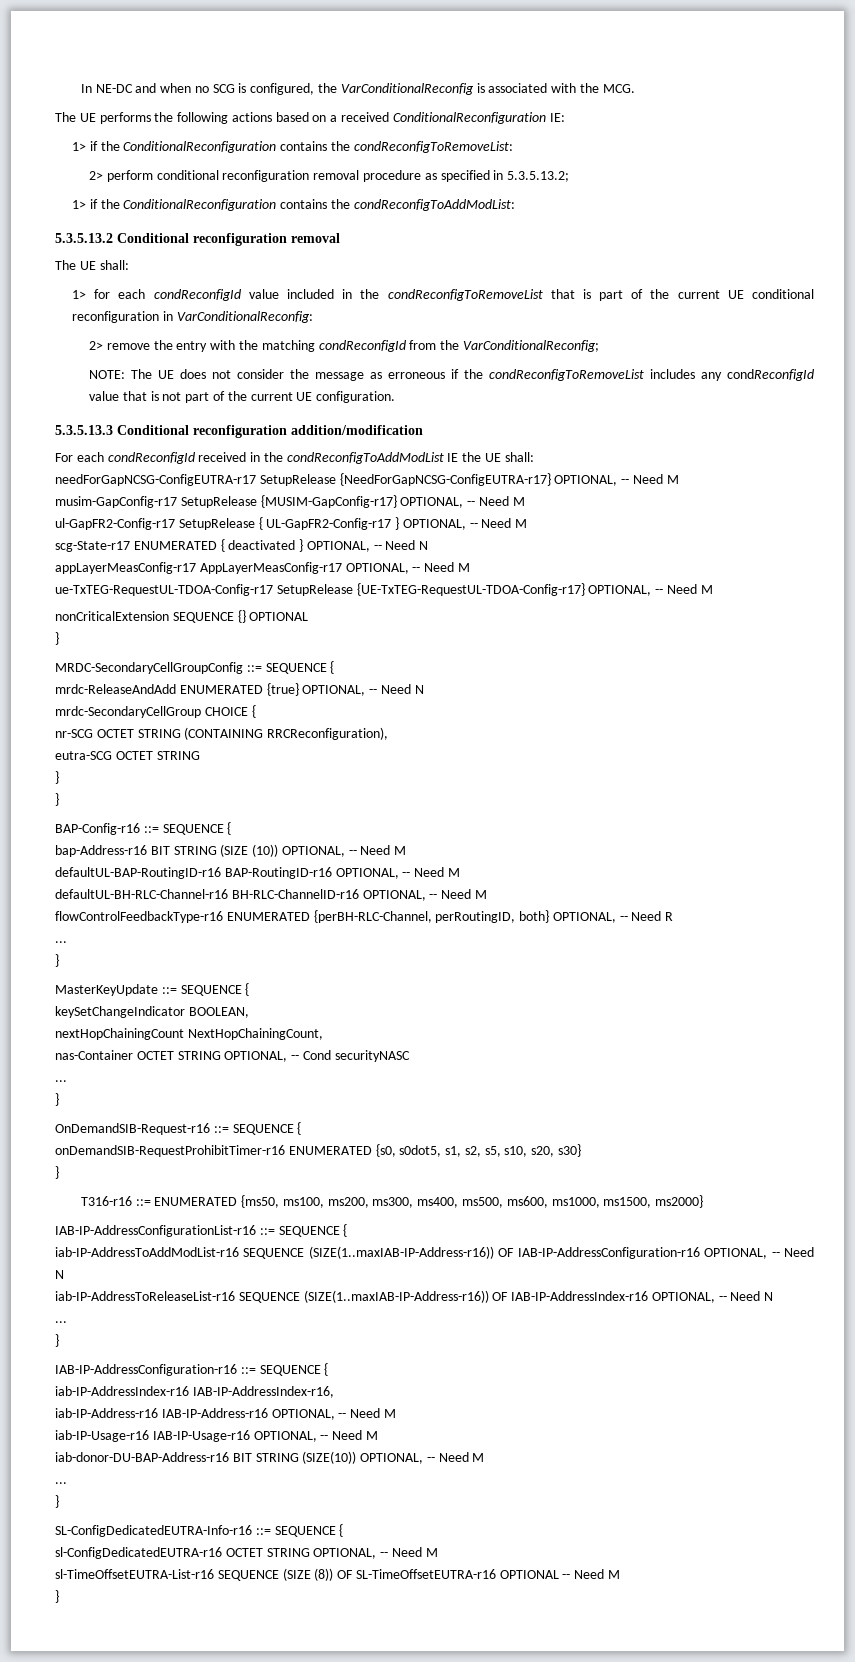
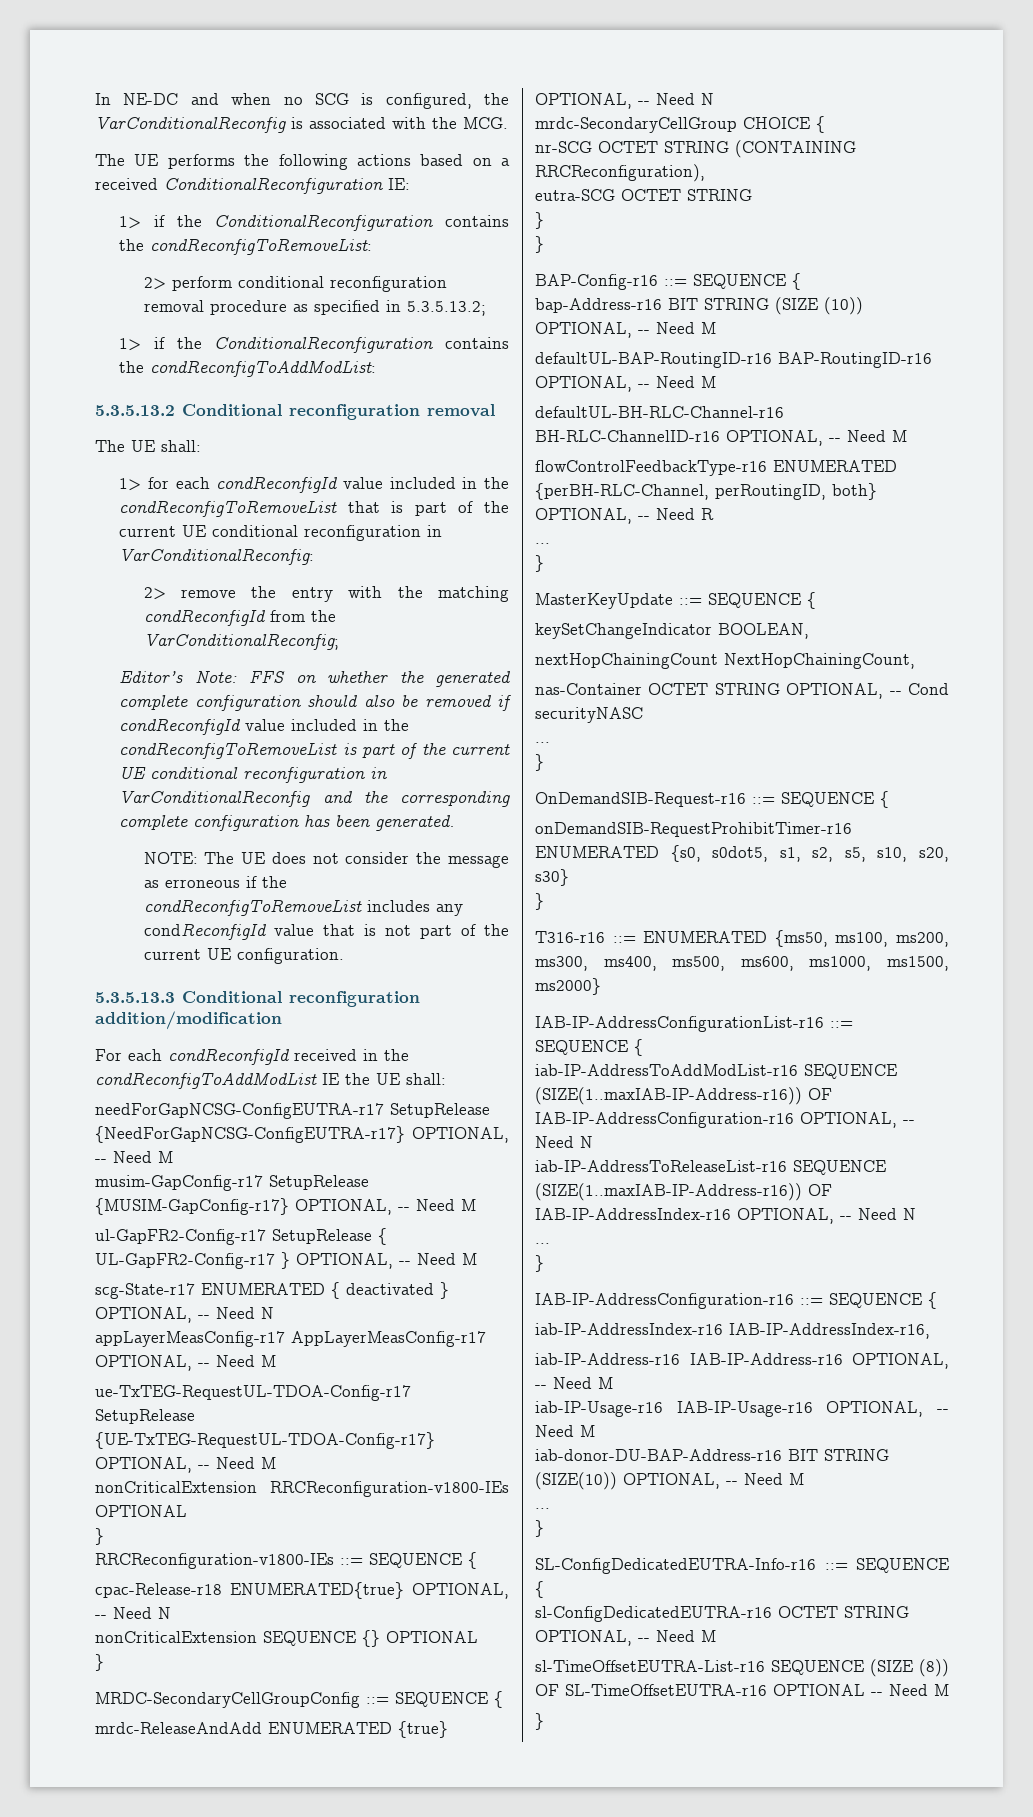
(599, 346) none -> [119,670,511,687] [119,695,512,711] [119,718,410,735] [119,742,510,759] [119,766,388,783] [119,790,510,807] [119,815,456,831] // Editor’s Note: FFS on whether the generated complete configuration should also be removed if condReconfigId value included in the condReconfigToRemoveList is part of the current UE conditional reconfiguration in VarConditionalReconfig and the corresponding complete configuration has been generated.
(713, 589) none -> [95,1481,509,1497] [95,1505,187,1517] [95,1528,104,1545] [95,1552,477,1569] [95,1582,509,1599] [95,1607,171,1619] // nonCriticalExtension RRCReconfiguration-v1800-IEs OPTIONAL // } // RRCReconfiguration-v1800-IEs ::= SEQUENCE { // cpac-Release-r18 ENUMERATED{true} OPTIONAL, -- Need N

